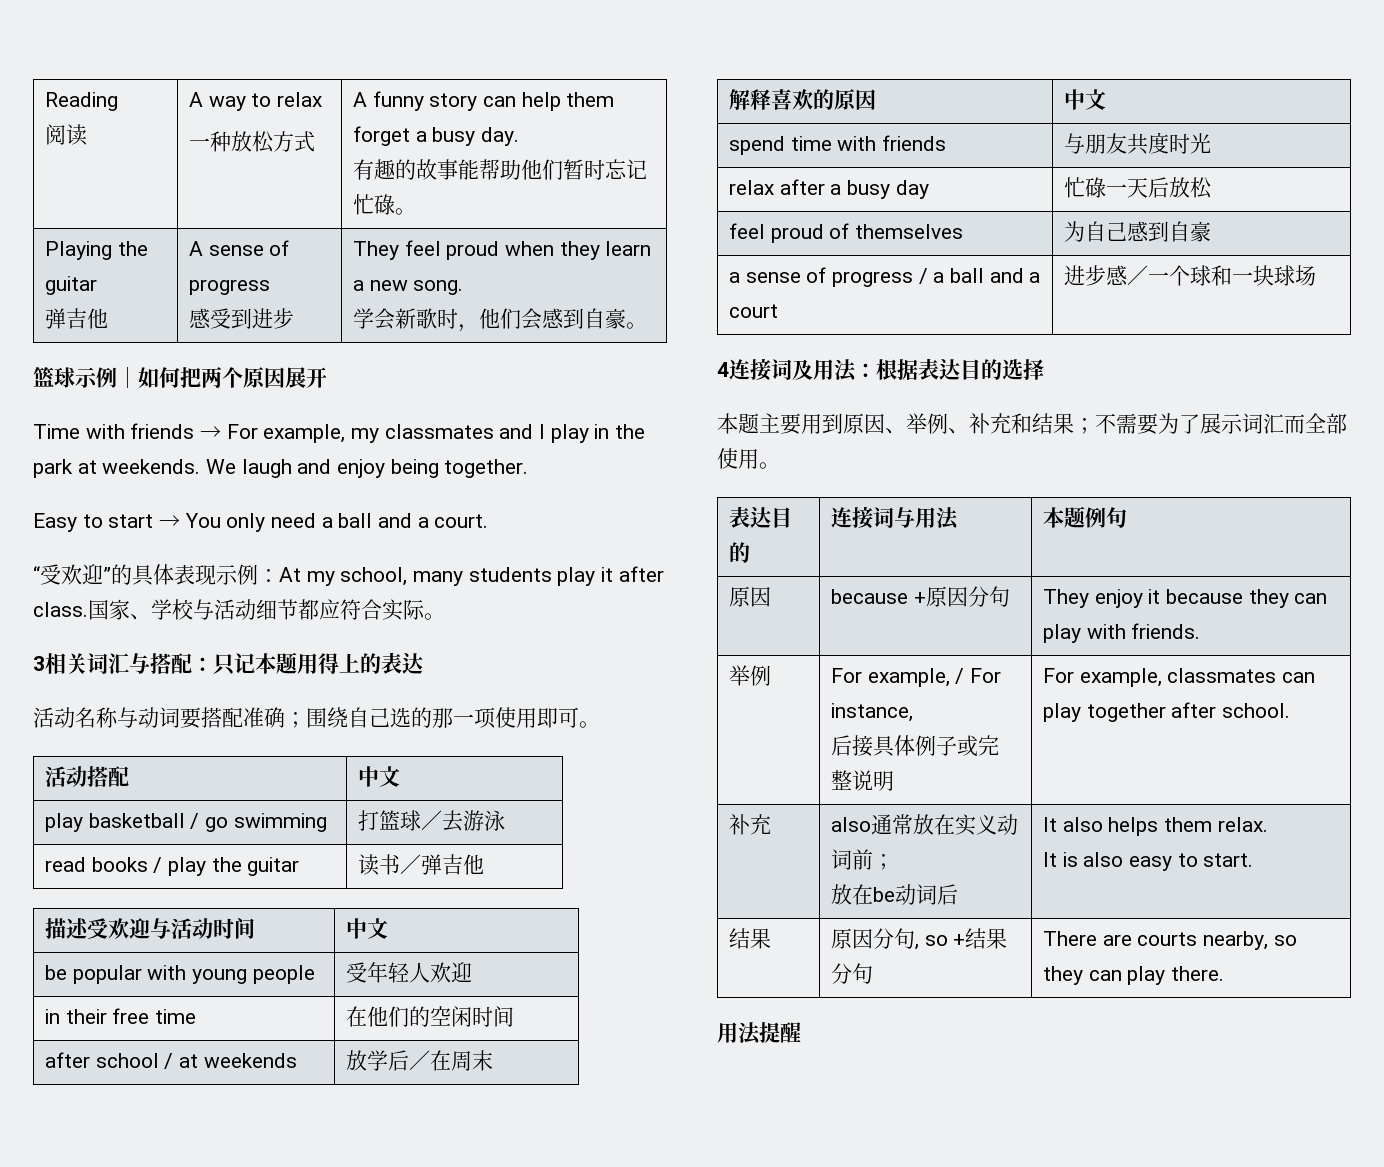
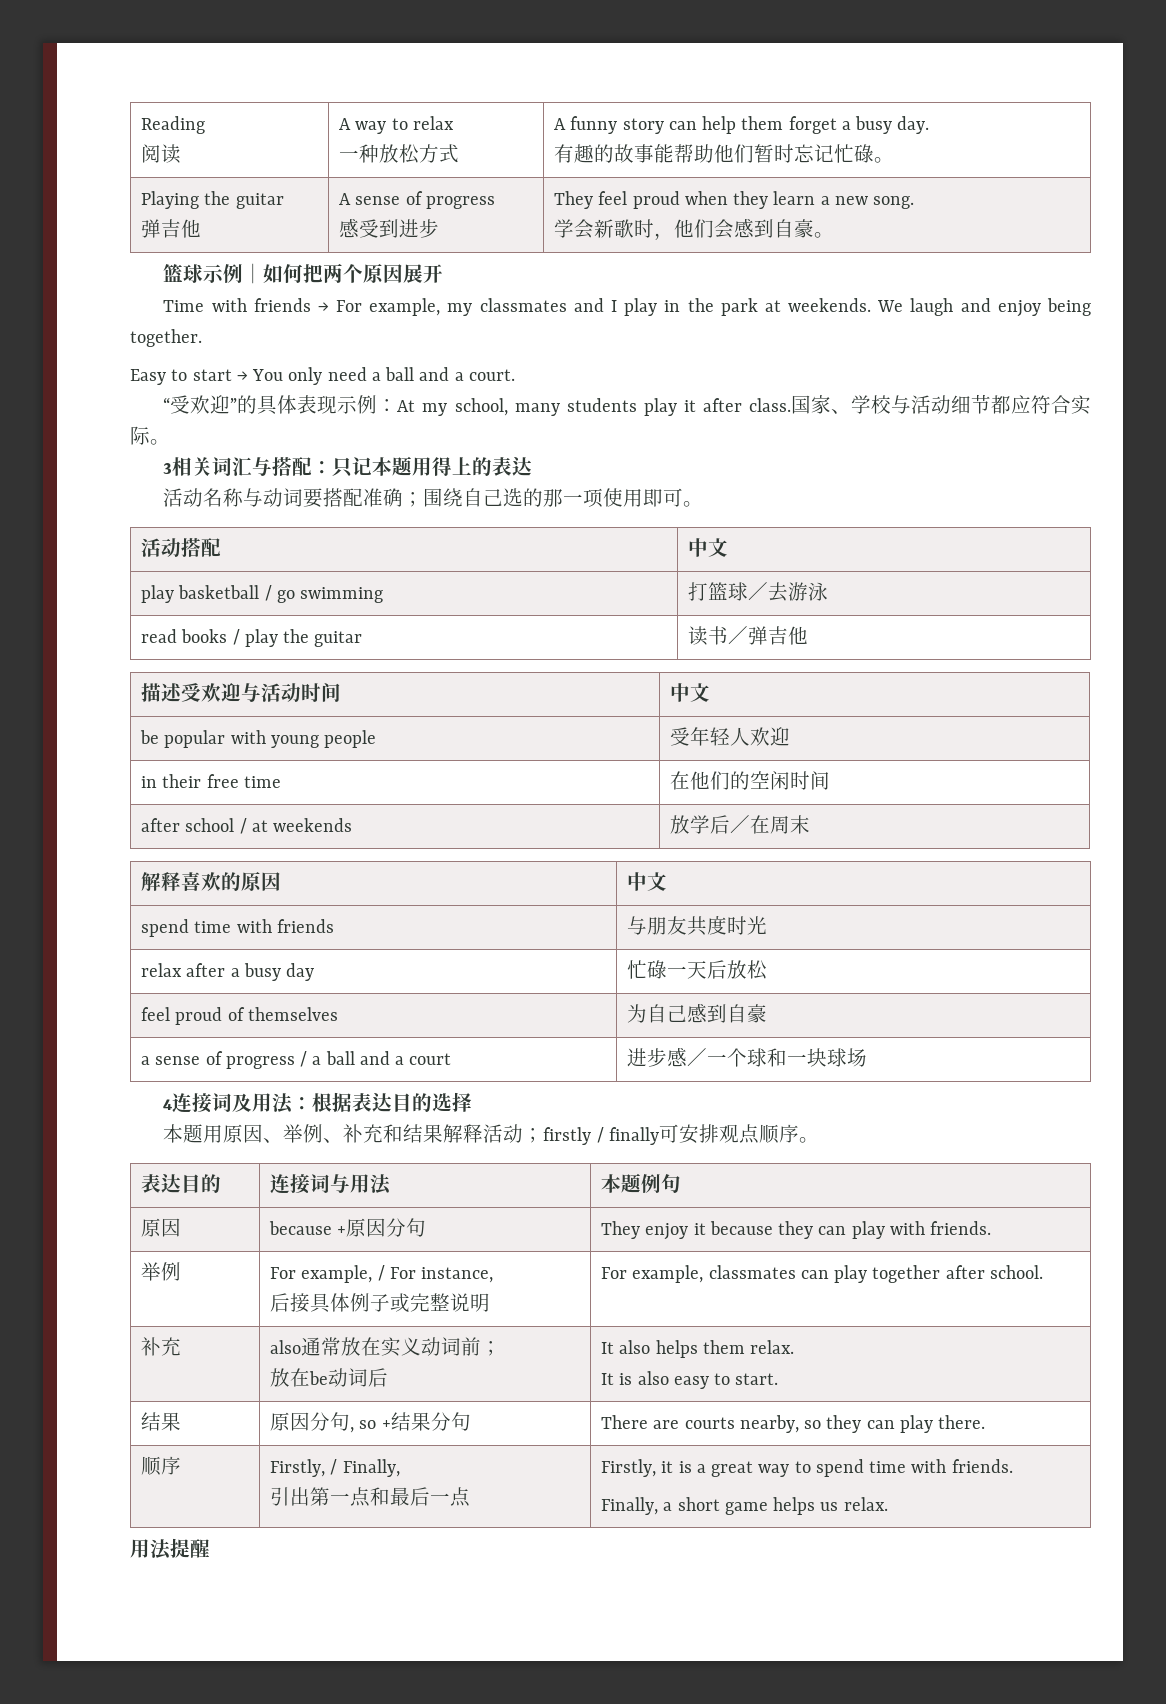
[759,413,843,435] 主要用到 -> [203,1125,224,1143] 用
[1074,413,1347,435] [717,448,759,469] ；不需要为了展示词汇而全部使用 -> [443,1124,799,1145] 解释活动；firstly / finally可安排观点顺序
(1225, 973) none -> [141,1456,182,1476] [270,1459,400,1477] [270,1487,471,1507] [601,1459,1013,1477] [601,1497,888,1515] // 顺序 | Firstly, / Finally, // 引出第一点和最后一点 | Firstly, it is a great way to spend time with friends. // Finally, a short game helps us relax.

